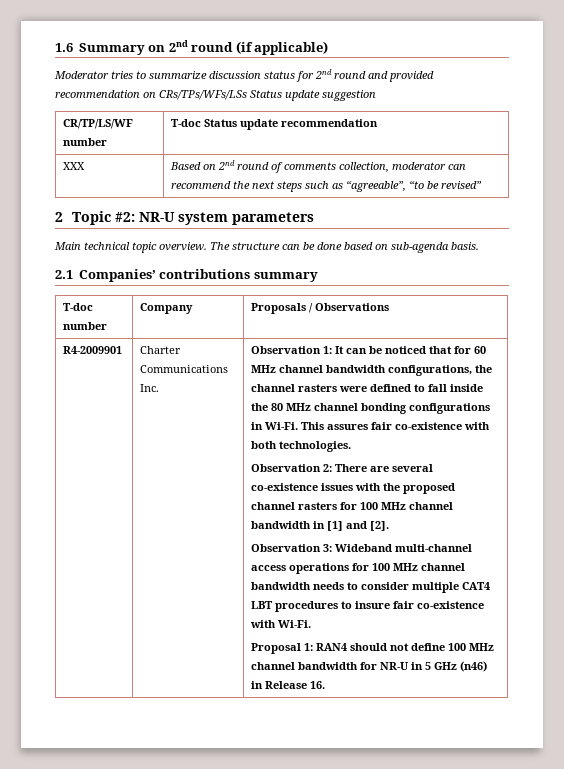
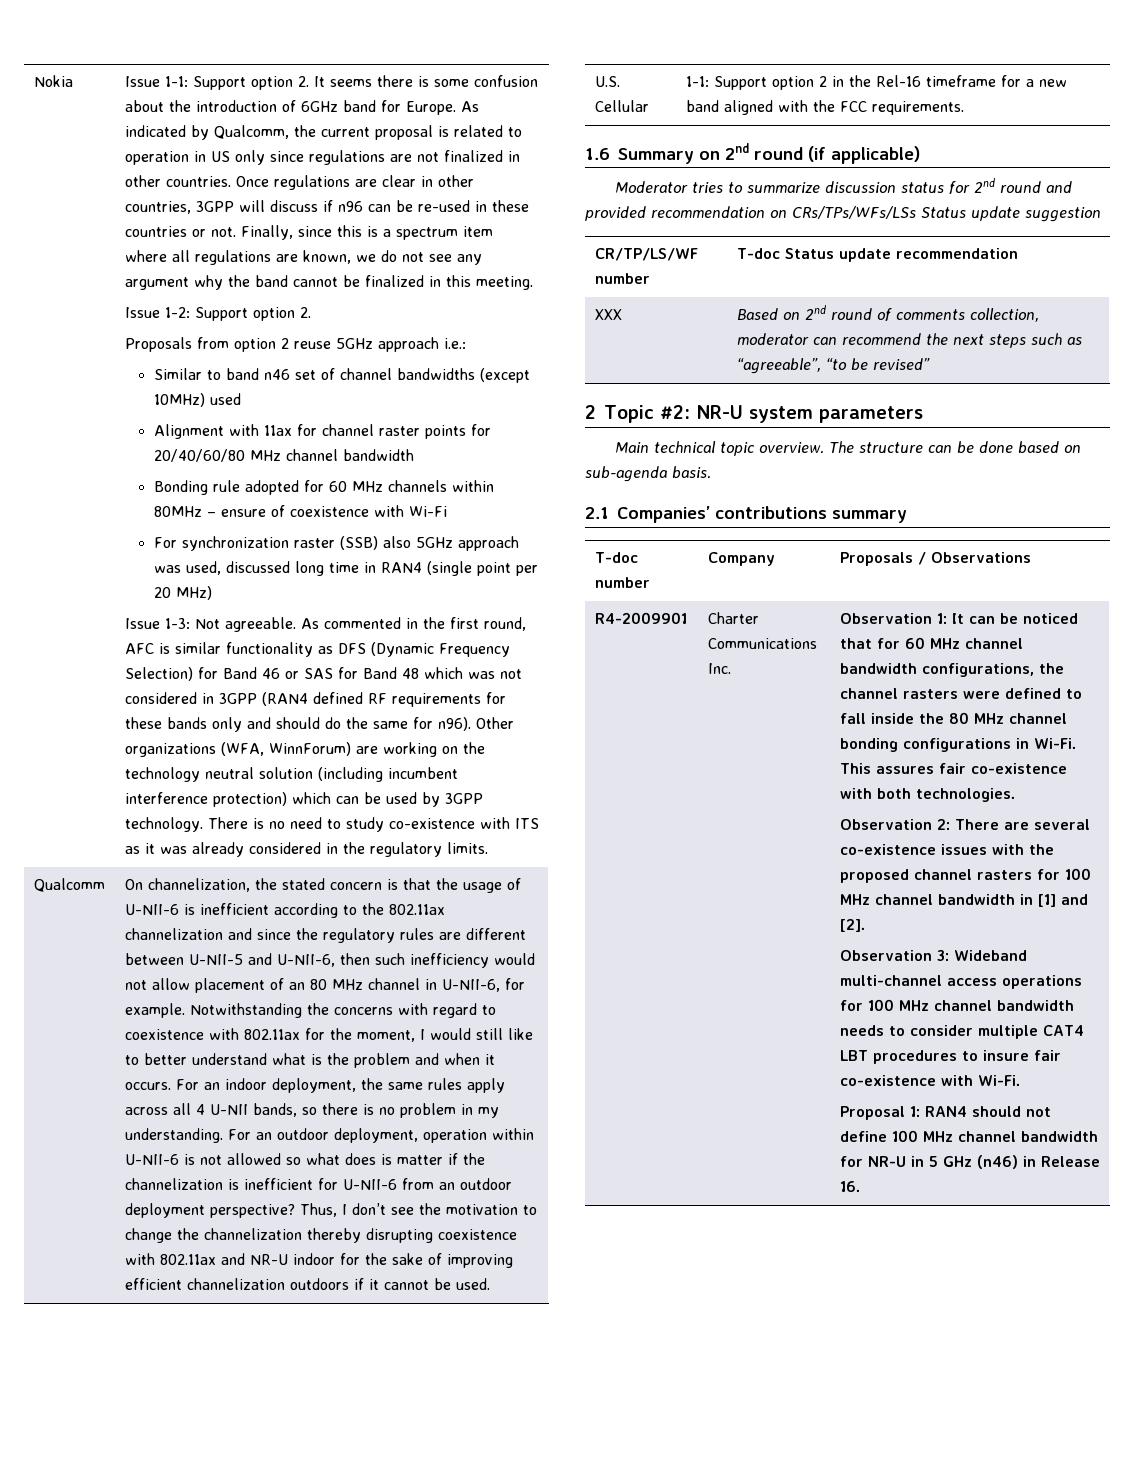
(55, 47) none -> [33,75,73,87] [124,75,538,90] [124,100,479,115] [124,125,522,140] [124,150,520,165] [124,175,474,190] [124,200,529,214] [124,225,493,240] [124,250,482,265] [124,275,533,290] [124,307,311,321] [124,337,466,352] [153,368,530,383] [153,393,241,407] [153,424,491,439] [153,449,414,462] [153,480,494,495] [153,505,447,517] [153,536,519,551] [153,561,538,576] [153,586,212,600] [124,617,526,632] [124,642,510,657] [124,667,522,681] [124,692,506,707] [124,717,514,732] [124,742,485,757] [124,767,458,782] [124,792,483,807] [124,817,539,832] [124,842,488,857] [33,878,105,892] [124,878,521,893] [124,903,445,918] [124,928,526,943] [124,953,535,968] [124,978,525,993] [124,1003,496,1018] [124,1028,533,1042] [124,1053,495,1068] [124,1078,505,1093] [124,1103,499,1118] [124,1128,534,1143] [124,1153,485,1165] [124,1178,512,1190] [124,1203,537,1218] [124,1228,517,1243] [124,1253,513,1268] [124,1278,490,1290] [594,76,620,87] [594,100,649,112] [685,75,1067,90] [685,100,964,115] Nokia | Issue 1-1: Support option 2. It seems there is some confusion about the introduction of 6GHz band for Europe. As indicated by Qualcomm, the current proposal is related to operation in US only since regulations are not finalized in other countries. Once regulations are clear in other countries, 3GPP will discuss if n96 can be re-used in these countries or not. Finally, since this is a spectrum item where all regulations are known, we do not see any argument why the band cannot be finalized in this meeting. // Issue 1-2: Support option 2. // Proposals from option 2 reuse 5GHz approach i.e.: // Similar to band n46 set of channel bandwidths (except 10MHz) used // Alignment with 11ax for channel raster points for 20/40/60/80 MHz channel bandwidth // Bonding rule adopted for 60 MHz channels within 80MHz – ensure of coexistence with Wi-Fi // For synchronization raster (SSB) also 5GHz approach was used, discussed long time in RAN4 (single point per 20 MHz) // Issue 1-3: Not agreeable. As commented in the first round, AFC is similar functionality as DFS (Dynamic Frequency Selection) for Band 46 or SAS for Band 48 which was not considered in 3GPP (RAN4 defined RF requirements for these bands only and should do the same for n96). Other organizations (WFA, WinnForum) are working on the technology neutral solution (including incumbent interference protection) which can be used by 3GPP technology. There is no need to study co-existence with ITS as it was already considered in the regulatory limits. // Qualcomm | On channelization, the stated concern is that the usage of U-NII-6 is inefficient according to the 802.11ax channelization and since the regulatory rules are different between U-NII-5 and U-NII-6, then such inefficiency would not allow placement of an 80 MHz channel in U-NII-6, for example. Notwithstanding the concerns with regard to coexistence with 802.11ax for the moment, I would still like to better understand what is the problem and when it occurs. For an indoor deployment, the same rules apply across all 4 U-NII bands, so there is no problem in my understanding. For an outdoor deployment, operation within U-NII-6 is not allowed so what does is matter if the channelization is inefficient for U-NII-6 from an outdoor deployment perspective? Thus, I don’t see the motivation to change the channelization thereby disrupting coexistence with 802.11ax and NR-U indoor for the sake of improving efficient channelization outdoors if it cannot be used. // U.S. Cellular | 1-1: Support option 2 in the Rel-16 timeframe for a new band aligned with the FCC requirements. //

